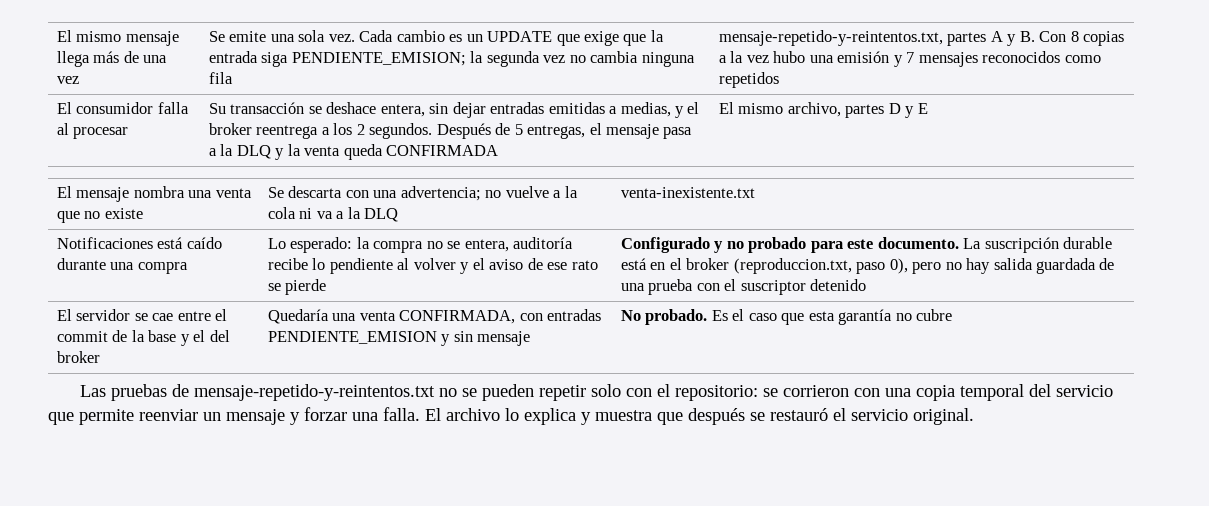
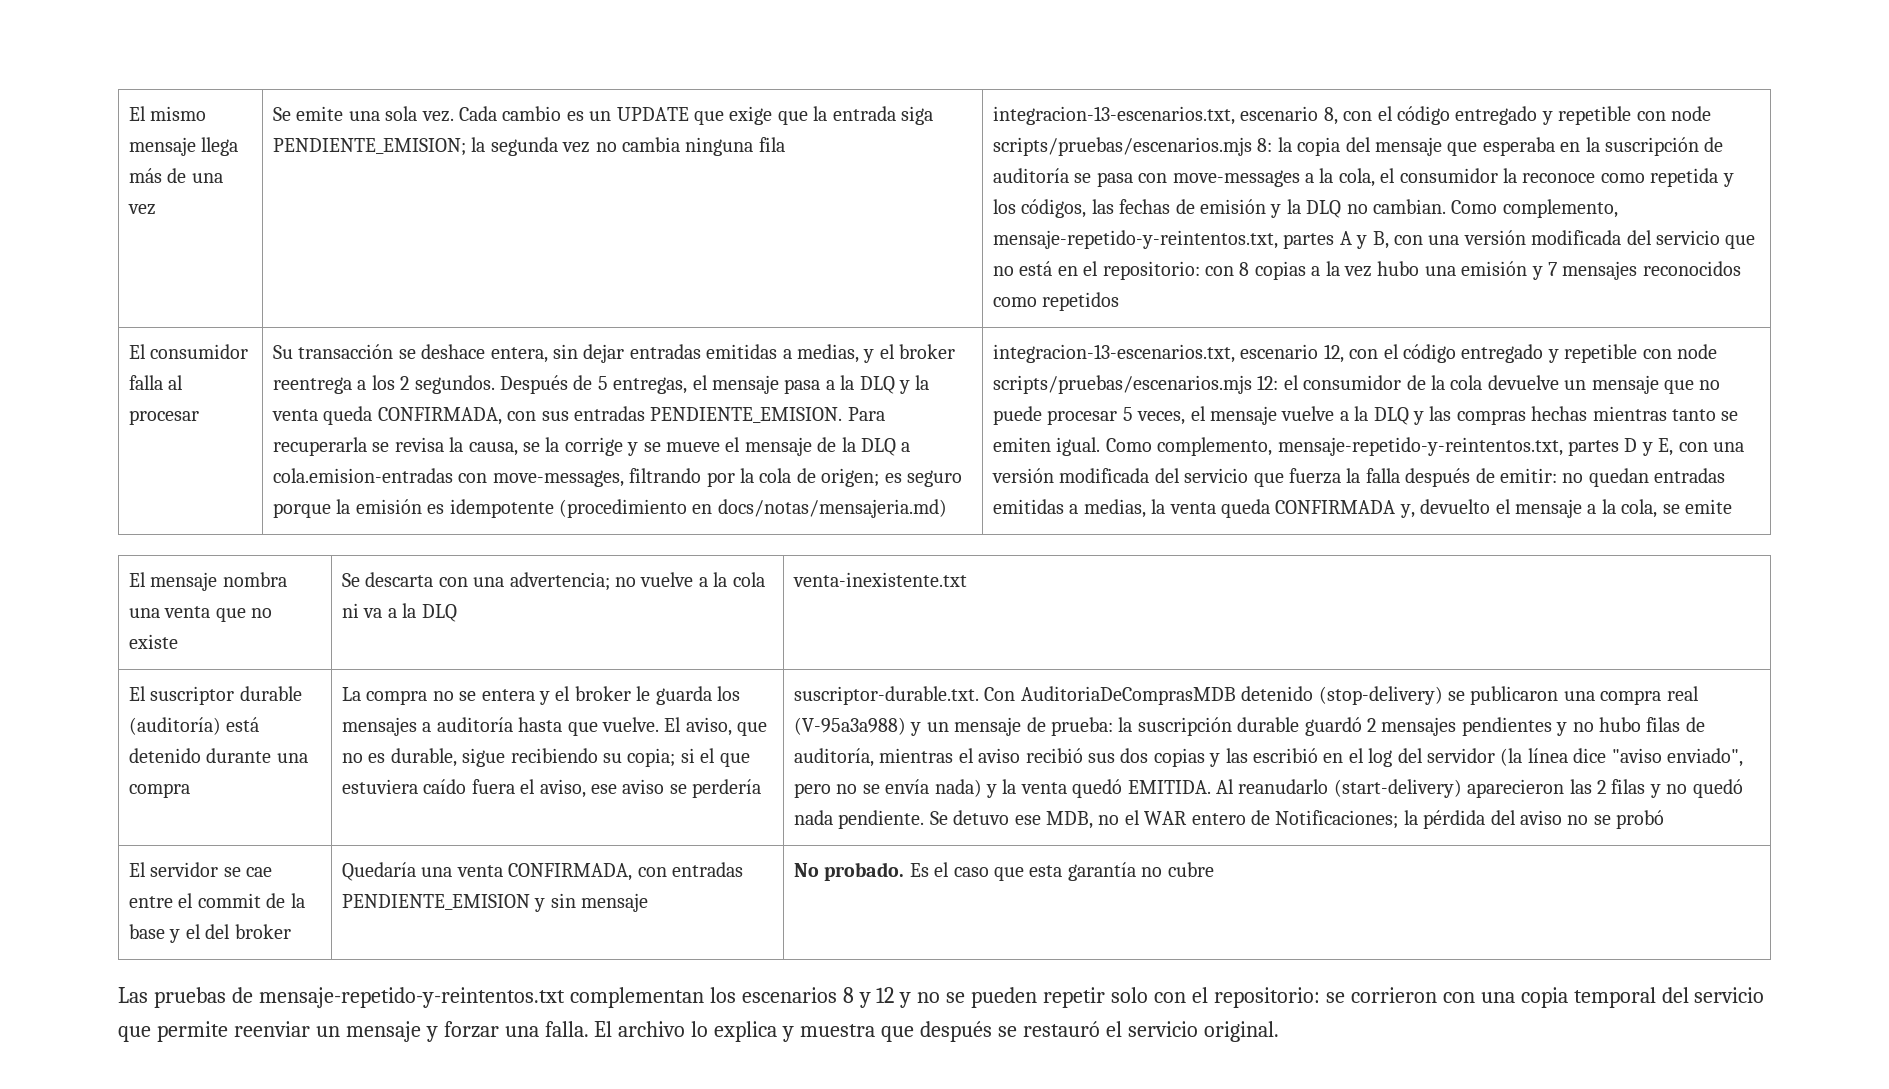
[718,30,1067,46] mensaje-repetido-y-reintentos.txt, partes A y B. Con -> [992,106,1711,125] [992,137,1724,156] [992,168,1734,187] [992,199,1618,218] [992,230,1756,249] [992,261,1234,280] integracion-13-escenarios.txt, escenario 8, con el código entregado y repetible con node scripts/pruebas/escenarios.mjs 8: la copia del mensaje que esperaba en la suscripción de auditoría se pasa con move-messages a la cola, el consumidor la reconoce como repetida y los códigos, las fechas de emisión y la DLQ no cambian. Como complemento, mensaje-repetido-y-reintentos.txt, partes A y B, con una versión modificada del servicio que no está en el repositorio: con
[386,145,499,156] [718,102,928,118] CONFIRMADA | El mismo archivo, partes D y E -> [377,406,885,425] [272,437,911,456] [272,468,962,487] [272,499,947,518] [992,344,1717,363] [992,375,1721,394] [992,406,1739,425] [992,437,1744,456] [991,468,1726,487] [992,499,1732,518] CONFIRMADA, con sus entradas PENDIENTE_EMISION. Para recuperarla se revisa la causa, se la corrige y se mueve el mensaje de la DLQ a cola.emision-entradas con move-messages, filtrando por la cola de origen; es seguro porque la emisión es idempotente (procedimiento en docs/notas/mensajeria.md) | integracion-13-escenarios.txt, escenario 12, con el código entregado y repetible con node scripts/pruebas/escenarios.mjs 12: el consumidor de la cola devuelve un mensaje que no puede procesar 5 veces, el mensaje vuelve a la DLQ y las compras hechas mientras tanto se emiten igual. Como complemento, mensaje-repetido-y-reintentos.txt, partes D y E, con una versión modificada del servicio que fuerza la falla después de emitir: no quedan entradas emitidas a medias, la venta queda CONFIRMADA y, devuelto el mensaje a la cola, se emite
[56,237,222,249] [56,258,188,274] [267,237,574,253] [267,258,598,274] [267,279,327,295] [620,237,1113,253] [620,258,1115,274] [620,279,867,295] Notificaciones está caído durante una compra | Lo esperado: la compra no se entera, auditoría recibe lo pendiente al volver y el aviso de ese rato se pierde | Configurado y no probado para este documento. La suscripción durable está en el broker (reproduccion.txt, paso 0), pero no hay salida guardada de una prueba con el suscriptor detenido -> [128,686,302,705] [128,717,260,735] [128,748,308,763] [128,783,190,798] [341,686,740,705] [341,717,768,736] [341,748,750,767] [341,779,762,798] [793,686,1699,705] [793,717,1705,736] [793,748,1743,767] [793,779,1743,798] [793,810,1665,829] El suscriptor durable (auditoría) está detenido durante una compra | La compra no se entera y el broker le guarda los mensajes a auditoría hasta que vuelve. El aviso, que no es durable, sigue recibiendo su copia; si el que estuviera caído fuera el aviso, ese aviso se perdería | suscriptor-durable.txt. Con AuditoriaDeComprasMDB detenido (stop-delivery) se publicaron una compra real (V-95a3a988) y un mensaje de prueba: la suscripción durable guardó 2 mensajes pendientes y no hubo filas de auditoría, mientras el aviso recibió sus dos copias y las escribió en el log del servidor (la línea dice "aviso enviado", pero no se envía nada) y la venta quedó EMITIDA. Al reanudarlo (start-delivery) aparecieron las 2 filas y no quedó nada pendiente. Se detuvo ese MDB, no el WAR entero de Notificaciones; la pérdida del aviso no se probó
(435, 392) none -> [569,987,912,1008] complementan los escenarios 8 y 12 y

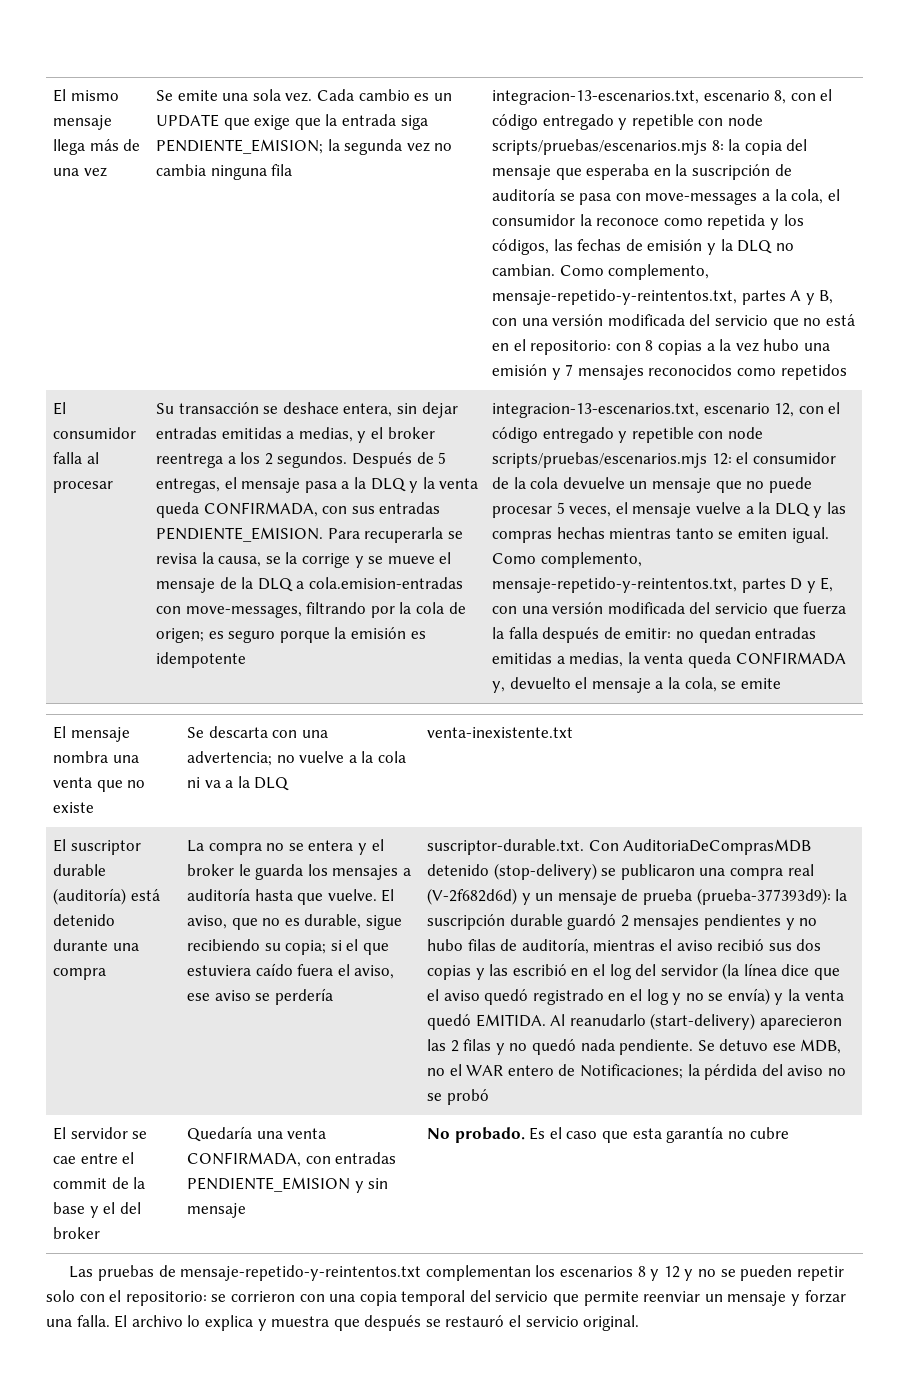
[558,499,947,518] (procedimiento en docs/notas/mensajeria.md) -> (246, 660) none
[793,717,906,735] (V-95a3a988) -> [426,888,517,905] (V-2f682d6d)
[1050,717,1113,736] prueba: -> [642,888,831,905] prueba (prueba-377393d9):
[1611,748,1743,767] [793,779,982,798] "aviso enviado", pero no se envía nada) -> [814,968,841,980] [426,988,770,1005] que el aviso quedó registrado en el log y no se envía)

